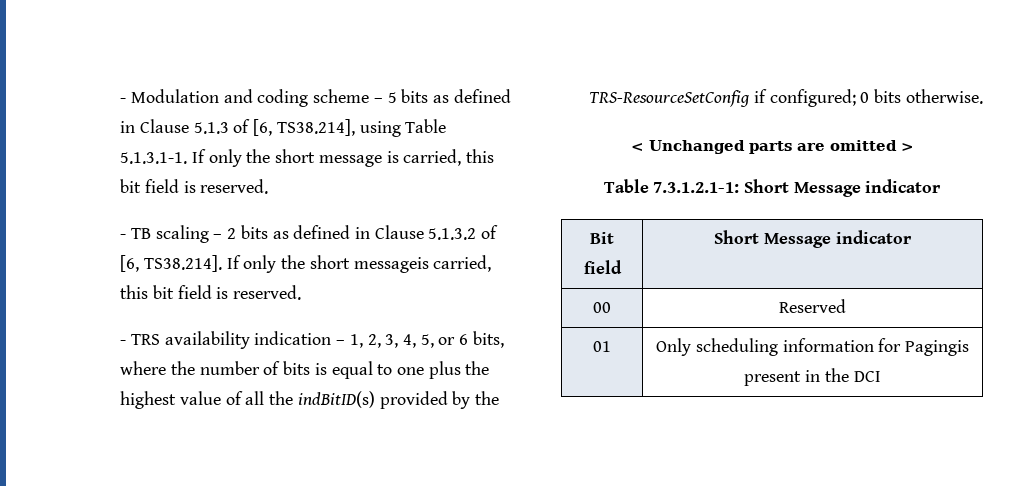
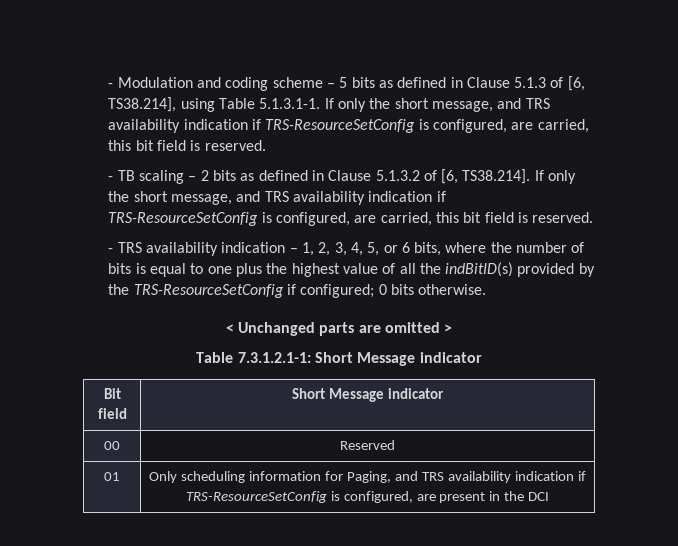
[318,151,399,167] message is -> [431,98,550,112] [108,119,534,133] message, and TRS availability indication if TRS-ResourceSetConfig is configured, are
[353,257,429,273] messageis -> [170,191,446,205] [108,212,377,226] message, and TRS availability indication if TRS-ResourceSetConfig is configured, are
[904,340,969,356] Pagingis -> [347,471,586,483] [185,491,436,503] Paging, and TRS availability indication if TRS-ResourceSetConfig is configured, are

